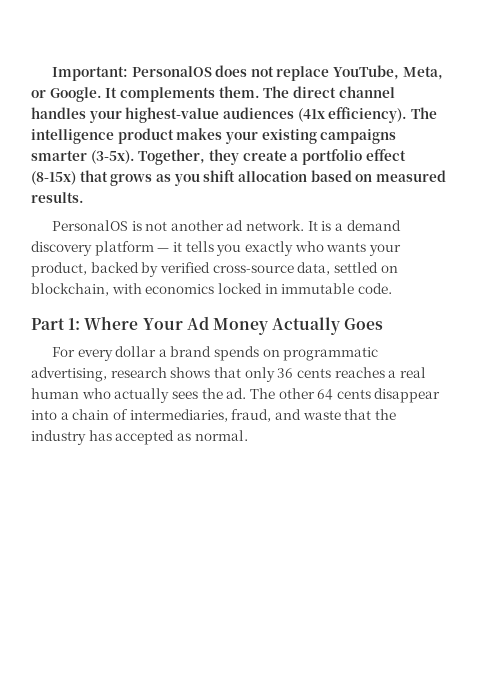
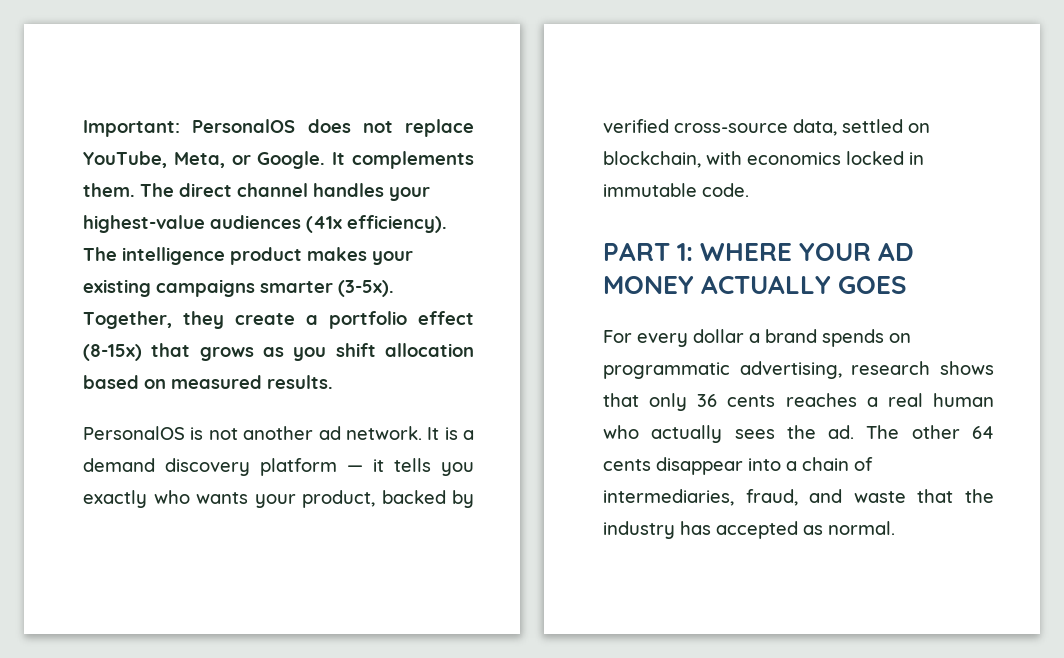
[31,316,384,335] Part 1: Where Your Ad Money Actually Goes -> [603,242,915,261] [603,275,908,294] PART 1: WHERE YOUR AD MONEY ACTUALLY GOES

